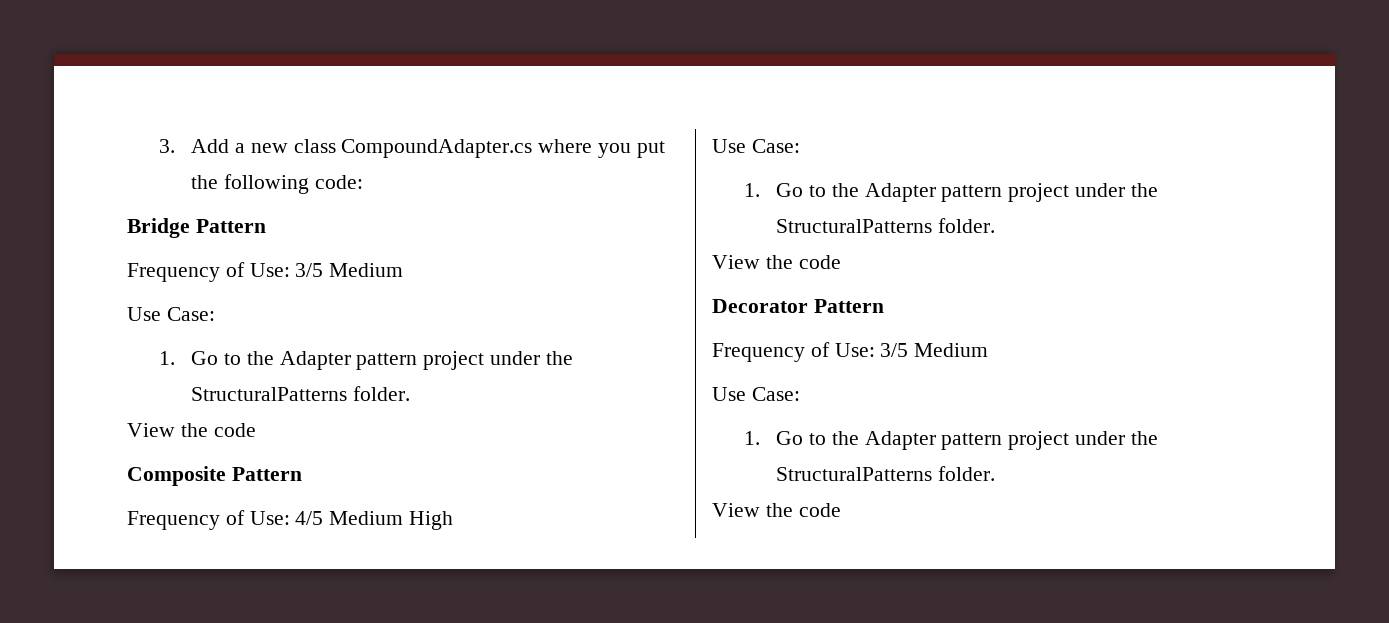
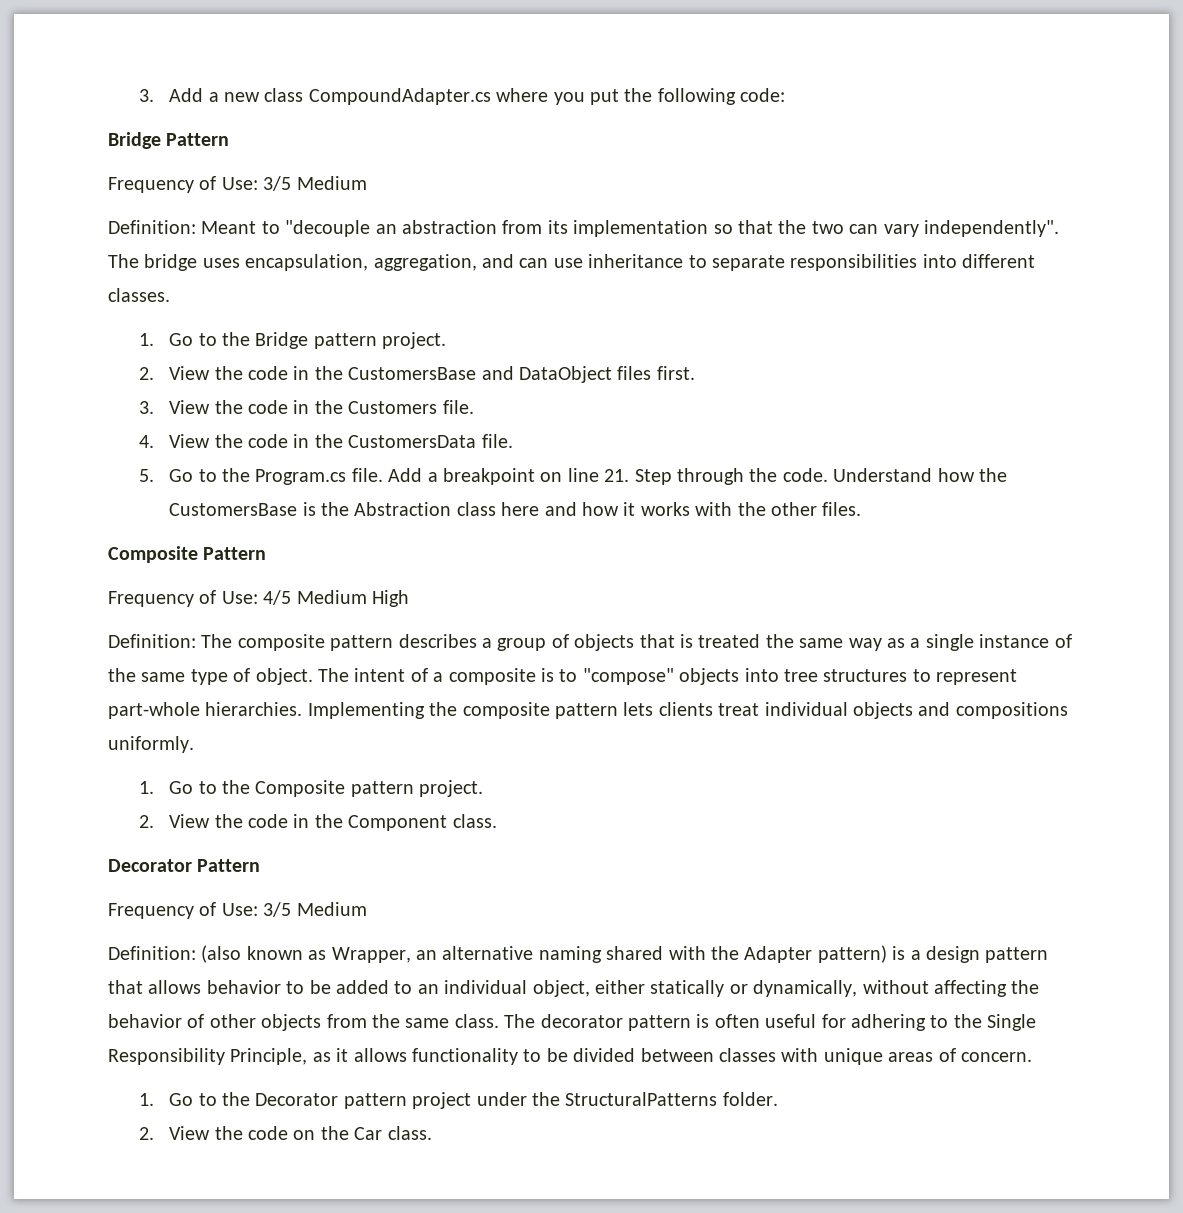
[127,307,215,321] [159,351,573,370] [191,386,411,401] [127,423,256,437] Use Case: // 1. Go to the Adapter pattern project under the StructuralPatterns folder. // View the code -> [108,220,1059,237] [108,254,1036,271] [108,288,170,302] [138,332,447,349] [138,366,695,383] [138,400,474,414] [138,434,513,448] [138,468,1007,485] [169,502,862,516] Definition: Meant to "decouple an abstraction from its implementation so that the two can vary independently". The bridge uses encapsulation, aggregation, and can use inheritance to separate responsibilities into different classes. // 1. Go to the Bridge pattern project. // 2. View the code in the CustomersBase and DataObject files first. // 3. View the code in the Customers file. // 4. View the code in the CustomersData file. // 5. Go to the Program.cs file. Add a breakpoint on line 21. Step through the code. Understand how the CustomersBase is the Abstraction class here and how it works with the other files.
[712,139,800,153] [744,183,1158,202] [776,218,996,233] [712,255,841,269] Use Case: // 1. Go to the Adapter pattern project under the StructuralPatterns folder. // View the code -> [108,634,1072,651] [108,668,1018,685] [108,702,1068,719] [108,736,194,753] [138,780,484,797] [138,814,497,831] Definition: The composite pattern describes a group of objects that is treated the same way as a single instance of the same type of object. The intent of a composite is to "compose" objects into tree structures to represent part-whole hierarchies. Implementing the composite pattern lets clients treat individual objects and compositions uniformly. // 1. Go to the Composite pattern project. // 2. View the code in the Component class.
[712,387,800,401] [744,431,1158,450] [776,466,996,481] [712,503,841,517] Use Case: // 1. Go to the Adapter pattern project under the StructuralPatterns folder. // View the code -> [108,945,1049,963] [108,980,1040,997] [108,1014,1037,1031] [108,1048,1032,1065] [138,1092,778,1109] [138,1126,432,1140] Definition: (also known as Wrapper, an alternative naming shared with the Adapter pattern) is a design pattern that allows behavior to be added to an individual object, either statically or dynamically, without affecting the behavior of other objects from the same class. The decorator pattern is often useful for adhering to the Single Responsibility Principle, as it allows functionality to be divided between classes with unique areas of concern. // 1. Go to the Decorator pattern project under the StructuralPatterns folder. // 2. View the code on the Car class.

